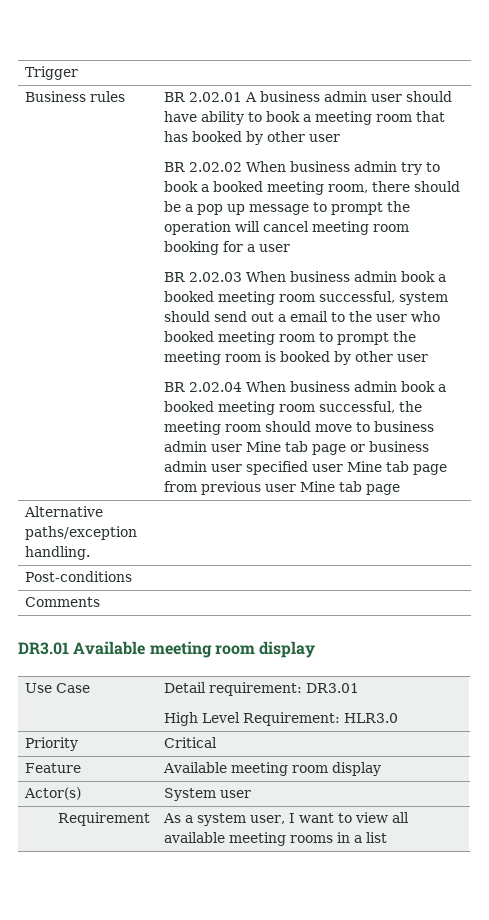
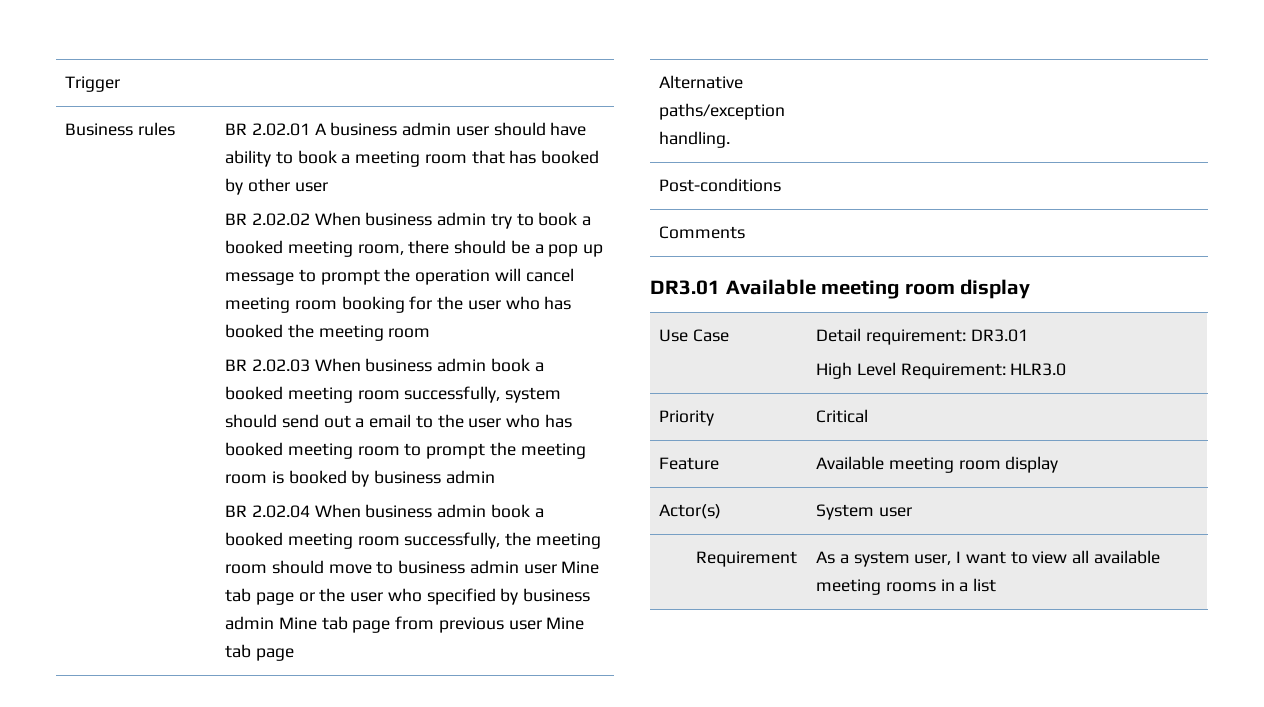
[246,244,290,252] a user -> [437,296,572,310] [225,324,431,341] the user who has booked the meeting room
[318,291,395,303] successful, -> [404,386,501,403] successfully,
(440, 316) none -> [544,414,572,428] has
[354,351,428,362] other user -> [374,470,495,484] business admin
[318,401,395,413] successful, -> [404,532,501,549] successfully,
[368,441,429,452] [163,461,343,475] business admin user specified user -> [319,588,590,605] [225,616,275,630] the user who specified by business admin

